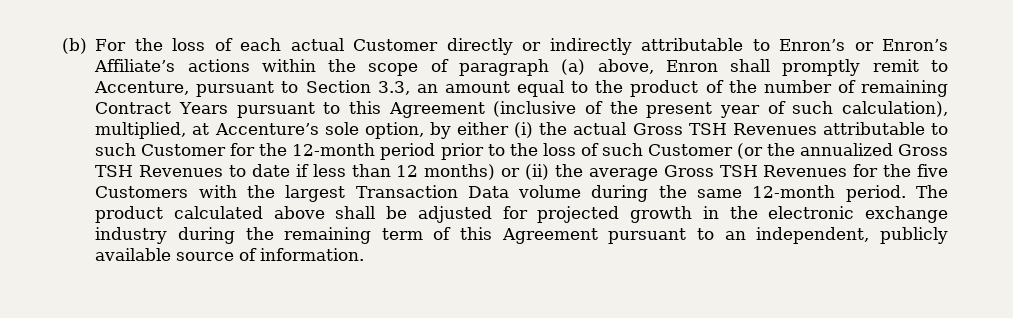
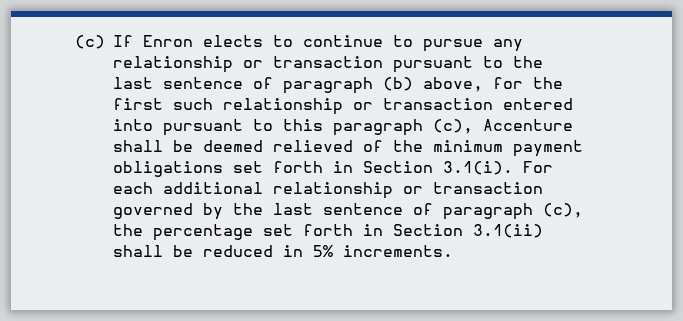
[62,38,949,55] [94,59,949,76] [94,80,949,97] [95,101,948,118] [95,122,948,139] [95,143,948,160] [95,164,948,181] [95,185,948,202] [95,206,948,223] [95,227,949,244] [95,248,365,261] (b) For the loss of each actual Customer directly or indirectly attributable to Enron’s or Enron’s Affiliate’s actions within the scope of paragraph (a) above, Enron shall promptly remit to Accenture, pursuant to Section 3.3, an amount equal to the product of the number of remaining Contract Years pursuant to this Agreement (inclusive of the present year of such calculation), multiplied, at Accenture’s sole option, by either (i) the actual Gross TSH Revenues attributable to such Customer for the 12-month period prior to the loss of such Customer (or the annualized Gross TSH Revenues to date if less than 12 months) or (ii) the average Gross TSH Revenues for the five Customers with the largest Transaction Data volume during the same 12-month period. The product calculated above shall be adjusted for projected growth in the electronic exchange industry during the remaining term of this Agreement pursuant to an independent, publicly available source of information. -> [75,35,523,52] [113,56,543,73] [113,77,563,94] [113,98,573,115] [113,119,573,136] [113,140,583,157] [113,161,553,177] [113,182,543,199] [113,203,583,220] [113,224,543,241] [113,245,453,257] (c) If Enron elects to continue to pursue any relationship or transaction pursuant to the last sentence of paragraph (b) above, for the first such relationship or transaction entered into pursuant to this paragraph (c), Accenture shall be deemed relieved of the minimum payment obligations set forth in Section 3.1(i). For each additional relationship or transaction governed by the last sentence of paragraph (c), the percentage set forth in Section 3.1(ii) shall be reduced in 5% increments.

